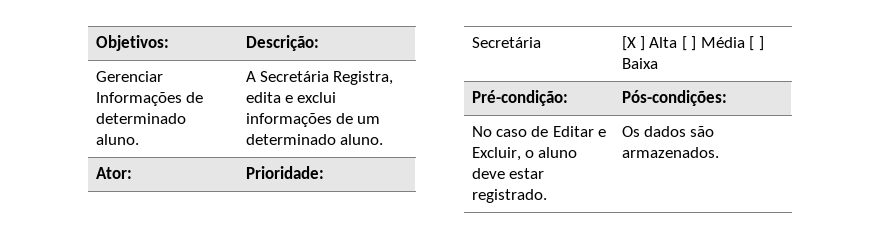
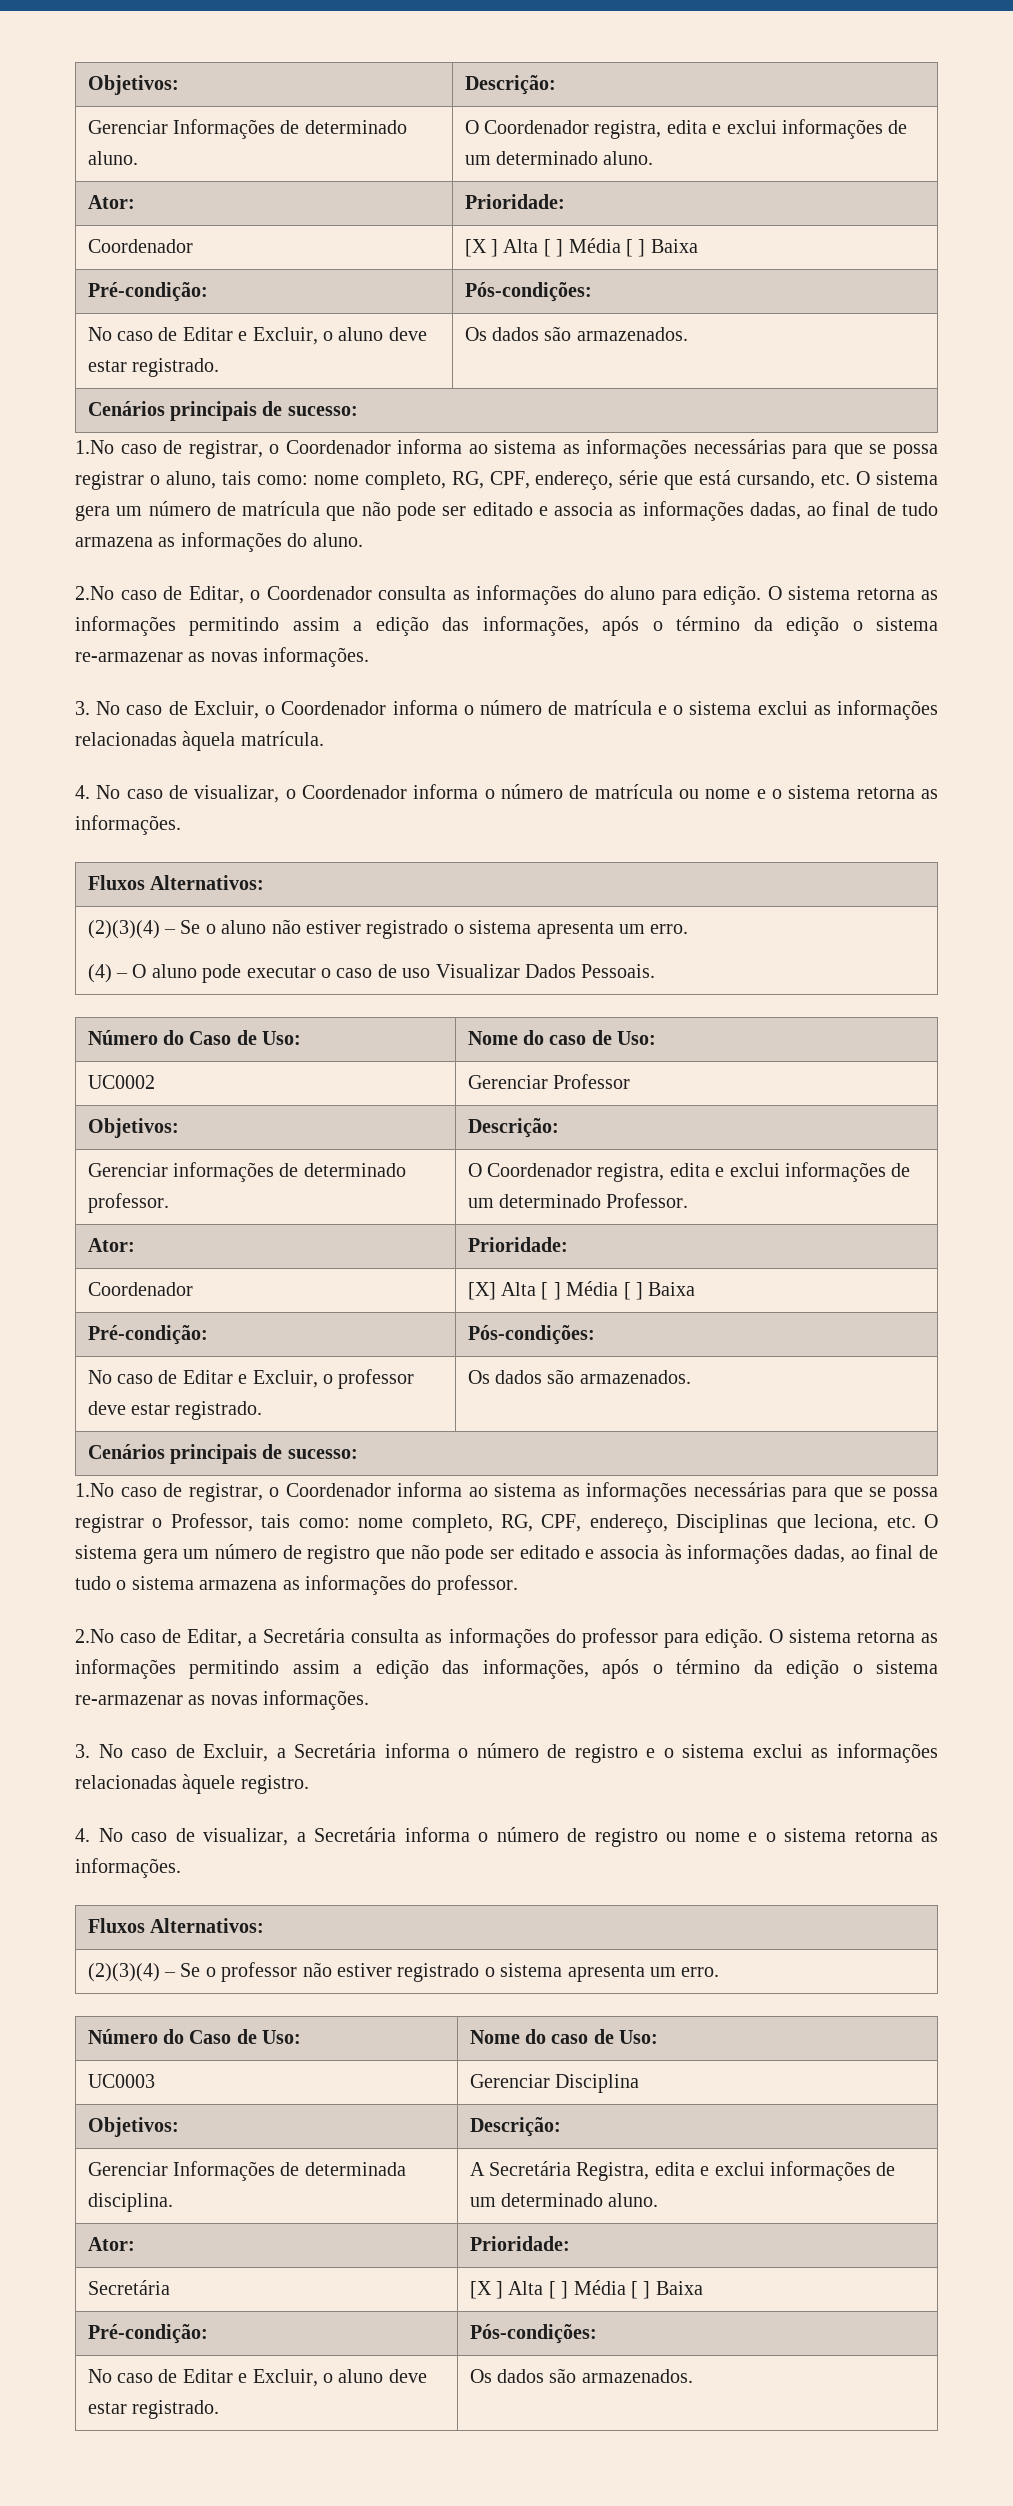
(139, 139) none -> [464,119,908,139] [464,151,654,165] [87,195,135,209] [464,194,565,209] [87,239,193,253] [464,238,698,257] [87,282,208,302] [464,282,592,302] [87,327,427,345] [87,358,220,377] [464,326,688,341] [87,401,358,421] [75,439,938,459] [75,470,938,490] [75,501,939,521] [75,532,363,552] [75,585,938,605] [75,616,938,636] [75,647,370,667] [75,700,939,720] [75,731,324,751] [75,784,939,803] [75,815,181,835] [87,875,265,890] [87,919,689,939] [87,964,656,983] [87,1030,302,1045] [467,1030,657,1045] [87,1075,155,1089] [467,1074,631,1089] [87,1118,179,1138] [467,1118,559,1138] [87,1162,406,1182] [87,1193,169,1213] [467,1162,911,1182] [467,1193,689,1208] [87,1238,135,1252] [467,1237,568,1252] [87,1282,193,1296] [467,1281,696,1300] [87,1325,208,1345] [467,1325,595,1345] [87,1369,415,1389] [87,1401,263,1420] [467,1369,691,1384] [87,1444,358,1464] [75,1482,938,1502] [75,1513,939,1533] [75,1544,938,1564] [75,1575,518,1595] [75,1628,938,1648] [75,1659,938,1679] [75,1690,370,1710] [75,1743,938,1763] [75,1774,309,1794] [75,1827,938,1847] [75,1858,181,1878] [87,1918,265,1933] [87,1962,720,1982] [87,2029,302,2044] [469,2029,659,2044] [87,2074,155,2088] [469,2074,640,2093] [87,2117,179,2137] [469,2117,561,2137] [87,2161,406,2181] [87,2193,173,2212] | O Coordenador registra, edita e exclui informações de um determinado aluno. // Ator: | Prioridade: // Coordenador | [X ] Alta [ ] Média [ ] Baixa // Pré-condição: | Pós-condições: // No caso de Editar e Excluir, o aluno deve estar registrado. | Os dados são armazenados. // Cenários principais de sucesso: // 1.No caso de registrar, o Coordenador informa ao sistema as informações necessárias para que se possa registrar o aluno, tais como: nome completo, RG, CPF, endereço, série que está cursando, etc. O sistema gera um número de matrícula que não pode ser editado e associa as informações dadas, ao final de tudo armazena as informações do aluno. // 2.No caso de Editar, o Coordenador consulta as informações do aluno para edição. O sistema retorna as informações permitindo assim a edição das informações, após o término da edição o sistema re-armazenar as novas informações. // 3. No caso de Excluir, o Coordenador informa o número de matrícula e o sistema exclui as informações relacionadas àquela matrícula. // 4. No caso de visualizar, o Coordenador informa o número de matrícula ou nome e o sistema retorna as informações. // Fluxos Alternativos: // (2)(3)(4) – Se o aluno não estiver registrado o sistema apresenta um erro. // (4) – O aluno pode executar o caso de uso Visualizar Dados Pessoais. // Número do Caso de Uso: | Nome do caso de Uso: // UC0002 | Gerenciar Professor // Objetivos: | Descrição: // Gerenciar informações de determinado professor. | O Coordenador registra, edita e exclui informações de um determinado Professor. // Ator: | Prioridade: // Coordenador | [X] Alta [ ] Média [ ] Baixa // Pré-condição: | Pós-condições: // No caso de Editar e Excluir, o professor deve estar registrado. | Os dados são armazenados. // Cenários principais de sucesso: // 1.No caso de registrar, o Coordenador informa ao sistema as informações necessárias para que se possa registrar o Professor, tais como: nome completo, RG, CPF, endereço, Disciplinas que leciona, etc. O sistema gera um número de registro que não pode ser editado e associa às informações dadas, ao final de tudo o sistema armazena as informações do professor. // 2.No caso de Editar, a Secretária consulta as informações do professor para edição. O sistema retorna as informações permitindo assim a edição das informações, após o término da edição o sistema re-armazenar as novas informações. // 3. No caso de Excluir, a Secretária informa o número de registro e o sistema exclui as informações relacionadas àquele registro. // 4. No caso de visualizar, a Secretária informa o número de registro ou nome e o sistema retorna as informações. // Fluxos Alternativos: // (2)(3)(4) – Se o professor não estiver registrado o sistema apresenta um erro. // Número do Caso de Uso: | Nome do caso de Uso: // UC0003 | Gerenciar Disciplina // Objetivos: | Descrição: // Gerenciar Informações de determinada disciplina.

